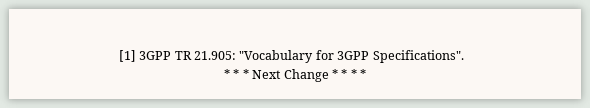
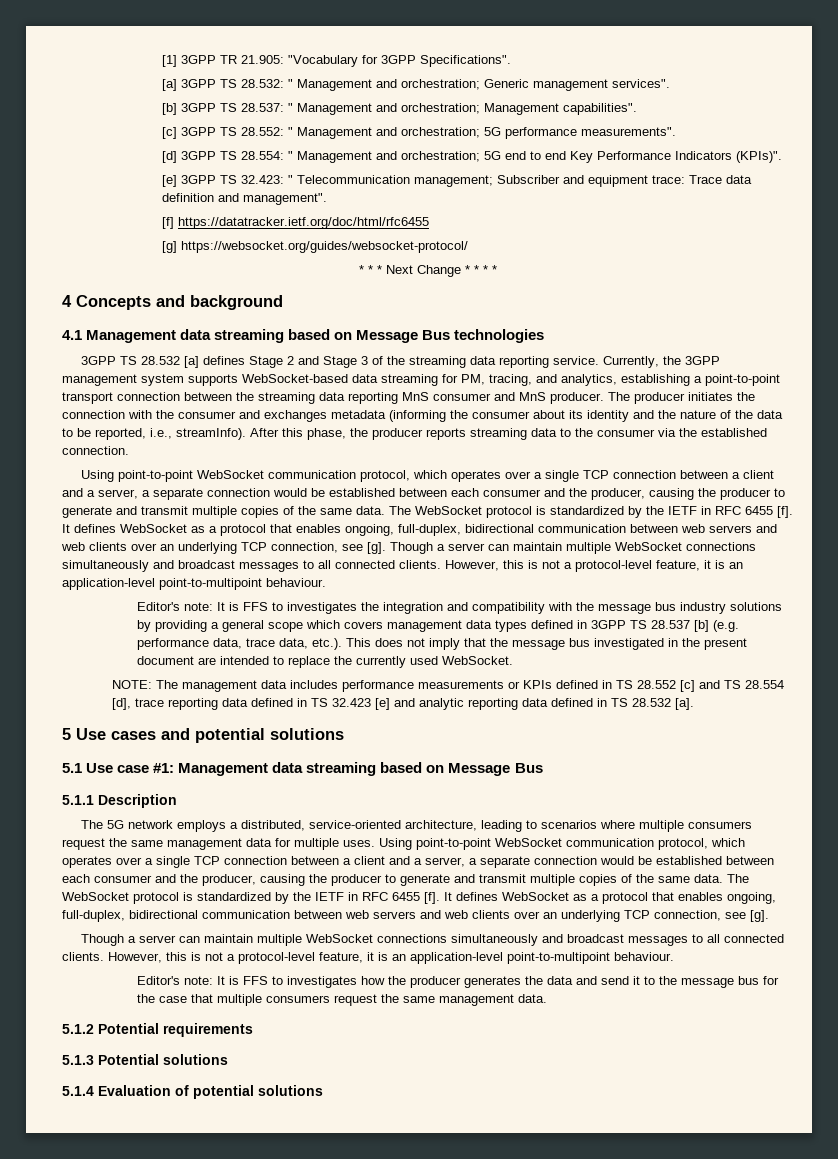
(464, 56) none -> [161,79,670,91] [161,103,637,115] [161,127,676,139] [161,151,782,163] [161,175,752,187] [161,193,327,205] [161,217,429,229] [161,241,468,253] // [a] 3GPP TS 28.532: " Management and orchestration; Generic management services". // [b] 3GPP TS 28.537: " Management and orchestration; Management capabilities". // [c] 3GPP TS 28.552: " Management and orchestration; 5G performance measurements". // [d] 3GPP TS 28.554: " Management and orchestration; 5G end to end Key Performance Indicators (KPIs)". // [e] 3GPP TS 32.423: " Telecommunication management; Subscriber and equipment trace: Trace data definition and management". // [f] https://datatracker.ietf.org/doc/html/rfc6455 // [g] https://websocket.org/guides/websocket-protocol/
(366, 74) none -> [62,295,283,310] [62,329,545,343] [80,356,720,368] [62,374,780,386] [62,392,755,404] [62,410,783,422] [62,428,767,440] [62,446,129,455] [80,470,774,482] [62,488,785,500] [62,506,793,518] [62,524,777,536] [61,542,756,554] [62,560,743,572] [62,578,326,590] [136,602,782,614] [136,620,739,632] [136,638,747,650] [136,656,513,668] [111,680,784,692] [111,698,694,710] [62,728,344,743] [62,762,543,776] [62,794,177,808] [80,820,752,832] [62,838,745,850] [62,856,774,868] [62,874,749,886] [62,892,776,904] [62,910,769,922] [80,934,784,946] [62,952,674,964] [136,976,779,988] [136,994,547,1006] [62,1023,253,1037] [62,1054,228,1065] [62,1085,323,1099] // 4 Concepts and background // 4.1 Management data streaming based on Message Bus technologies // 3GPP TS 28.532 [a] defines Stage 2 and Stage 3 of the streaming data reporting service. Currently, the 3GPP management system supports WebSocket-based data streaming for PM, tracing, and analytics, establishing a point-to-point transport connection between the streaming data reporting MnS consumer and MnS producer. The producer initiates the connection with the consumer and exchanges metadata (informing the consumer about its identity and the nature of the data to be reported, i.e., streamInfo). After this phase, the producer reports streaming data to the consumer via the established connection. // Using point-to-point WebSocket communication protocol, which operates over a single TCP connection between a client and a server, a separate connection would be established between each consumer and the producer, causing the producer to generate and transmit multiple copies of the same data. The WebSocket protocol is standardized by the IETF in RFC 6455 [f]. It defines WebSocket as a protocol that enables ongoing, full-duplex, bidirectional communication between web servers and web clients over an underlying TCP connection, see [g]. Though a server can maintain multiple WebSocket connections simultaneously and broadcast messages to all connected clients. However, this is not a protocol-level feature, it is an application-level point-to-multipoint behaviour. // Editor's note: It is FFS to investigates the integration and compatibility with the message bus industry solutions by providing a general scope which covers management data types defined in 3GPP TS 28.537 [b] (e.g. performance data, trace data, etc.). This does not imply that the message bus investigated in the present document are intended to replace the currently used WebSocket. // NOTE: The management data includes performance measurements or KPIs defined in TS 28.552 [c] and TS 28.554 [d], trace reporting data defined in TS 32.423 [e] and analytic reporting data defined in TS 28.532 [a]. // 5 Use cases and potential solutions // 5.1 Use case #1: Management data streaming based on Message Bus // 5.1.1 Description // The 5G network employs a distributed, service-oriented architecture, leading to scenarios where multiple consumers request the same management data for multiple uses. Using point-to-point WebSocket communication protocol, which operates over a single TCP connection between a client and a server, a separate connection would be established between each consumer and the producer, causing the producer to generate and transmit multiple copies of the same data. The WebSocket protocol is standardized by the IETF in RFC 6455 [f]. It defines WebSocket as a protocol that enables ongoing, full-duplex, bidirectional communication between web servers and web clients over an underlying TCP connection, see [g]. // Though a server can maintain multiple WebSocket connections simultaneously and broadcast messages to all connected clients. However, this is not a protocol-level feature, it is an application-level point-to-multipoint behaviour. // Editor's note: It is FFS to investigates how the producer generates the data and send it to the message bus for the case that multiple consumers request the same management data. // 5.1.2 Potential requirements // 5.1.3 Potential solutions // 5.1.4 Evaluation of potential solutions

